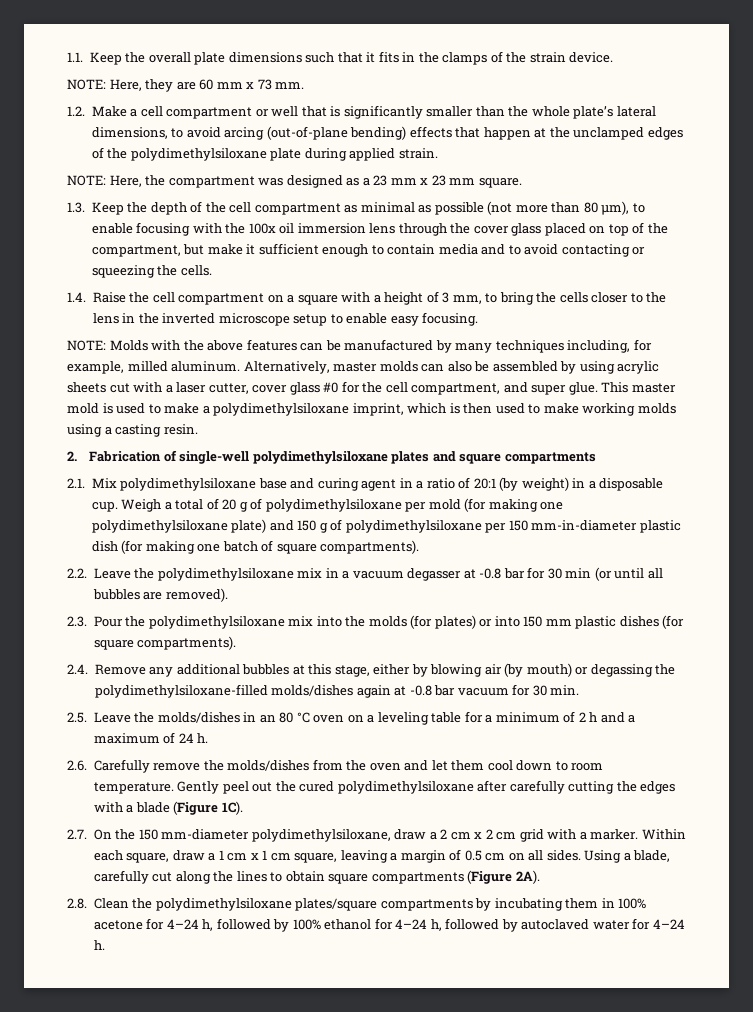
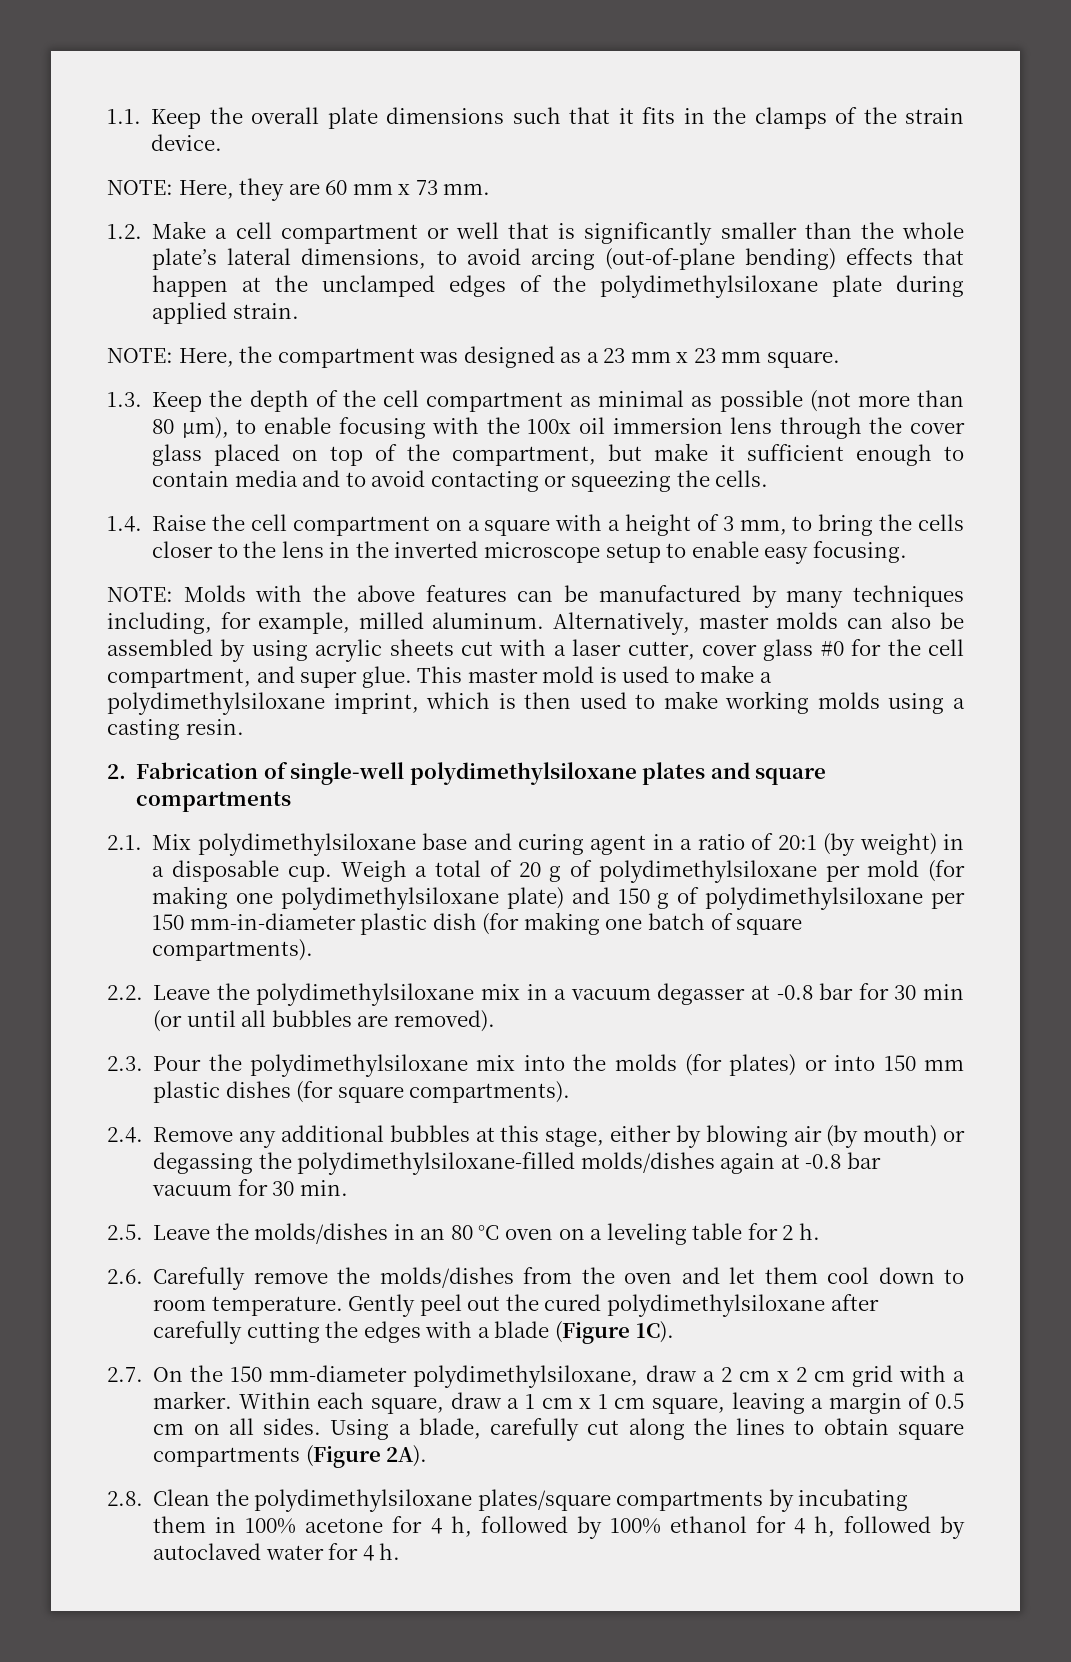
[485,711,636,723] [93,732,194,744] a minimum of 2 h and a maximum of 24 -> [782,1225,794,1240] 2
[166,919,199,929] 4–24 -> [430,1518,442,1534] 4
[395,919,428,929] 4–24 -> [793,1518,805,1534] 4
[652,919,685,929] 4–24 -> [362,1545,374,1561] 4

